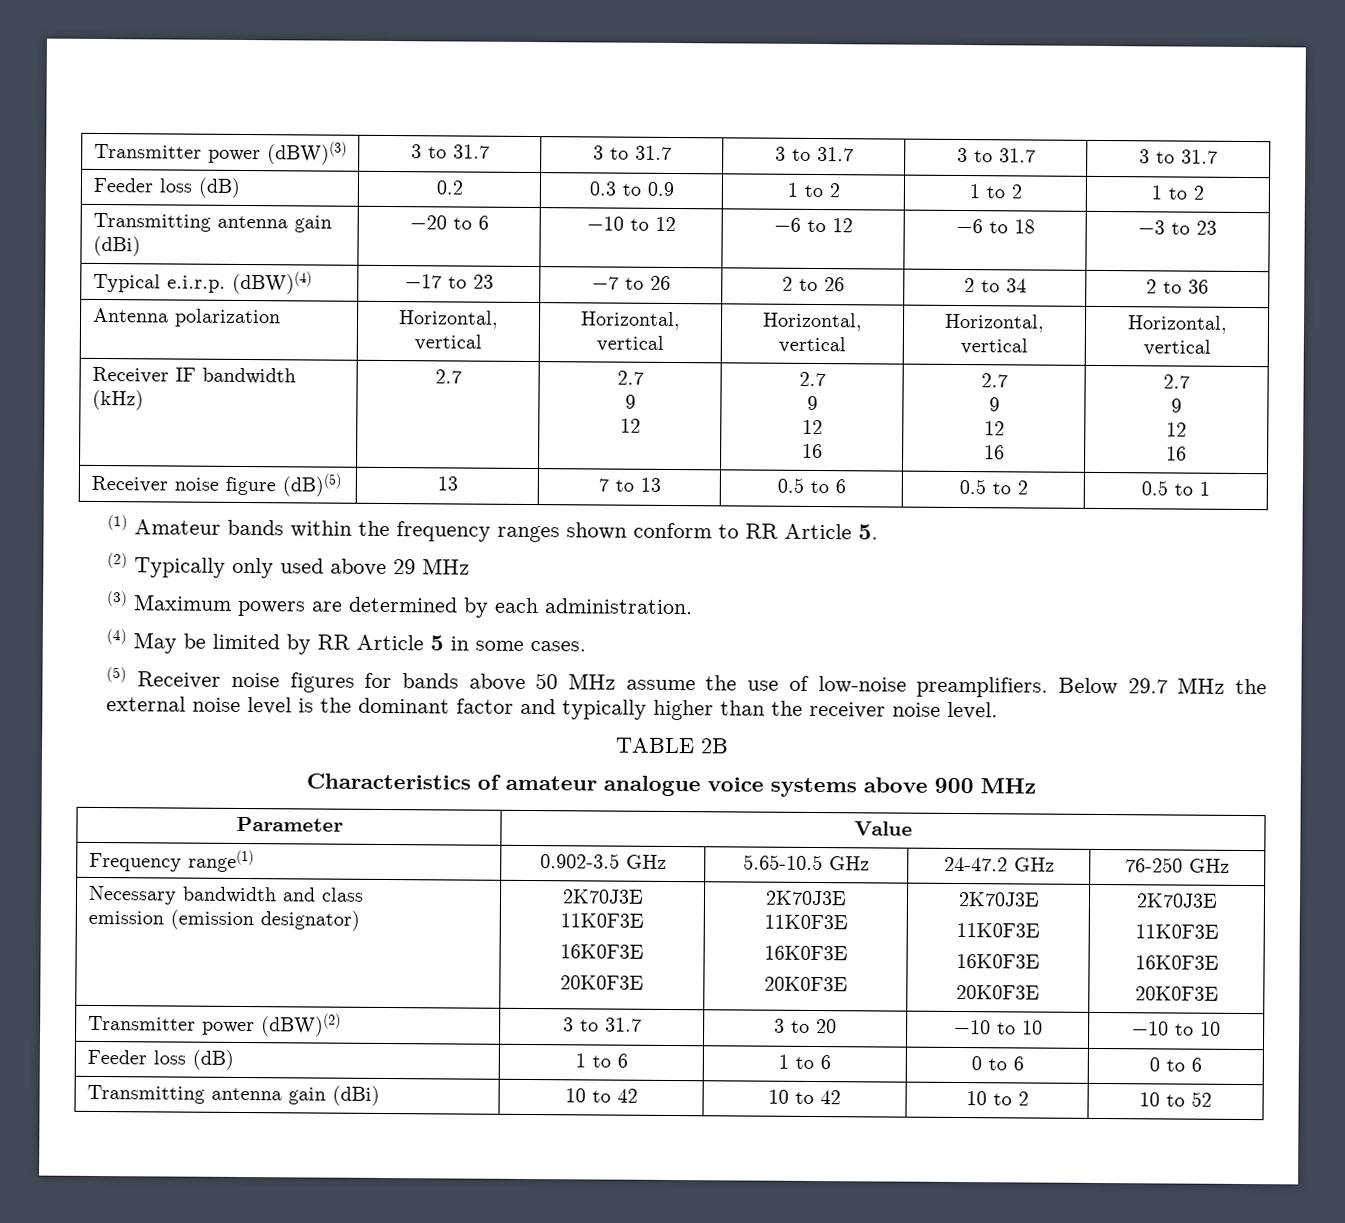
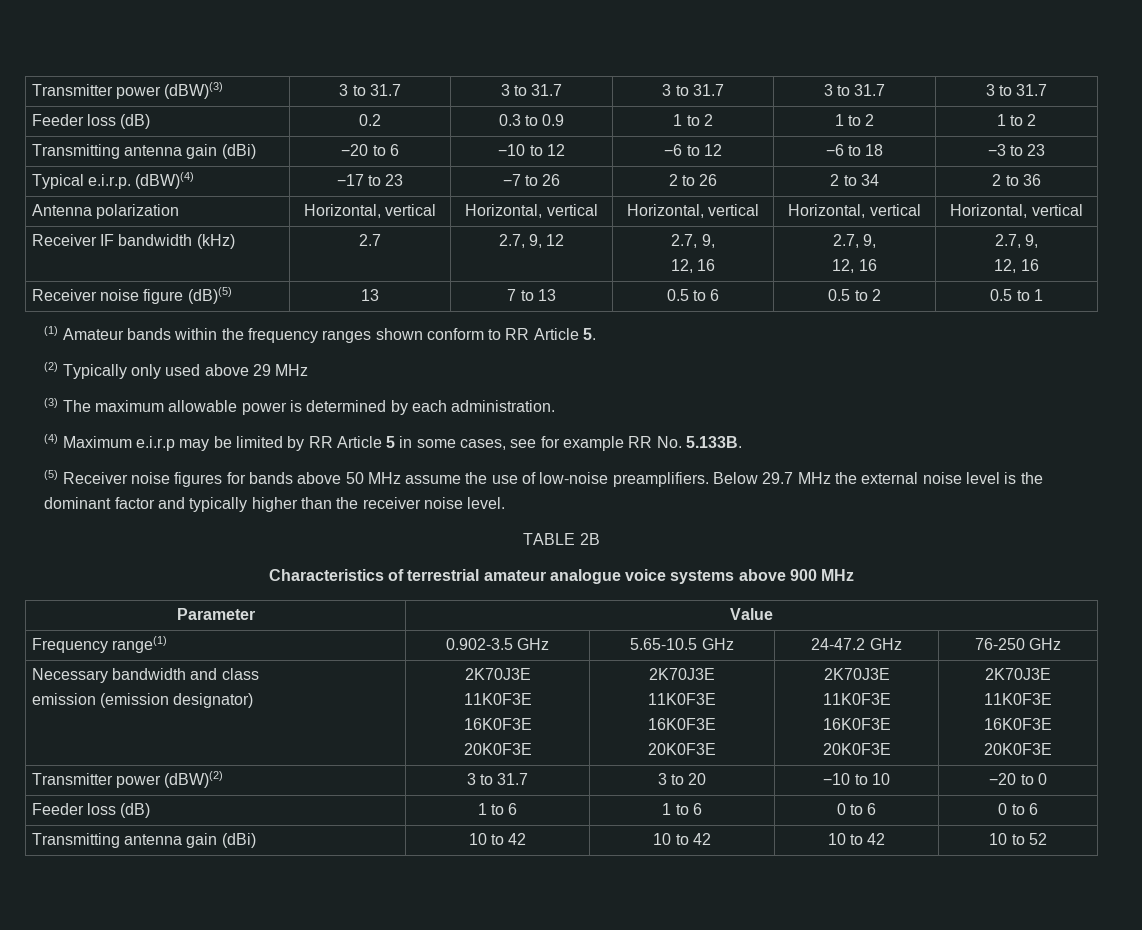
[616,370,644,385] [624,394,636,409] [619,418,641,433] [798,371,826,387] [806,395,818,411] [801,419,823,435] [801,443,823,459] [980,373,1008,388] [988,397,1000,412] [983,421,1005,436] [983,445,1005,460] [1163,374,1190,389] [1171,398,1182,413] [1166,422,1187,437] 2.7 // 9 // 12 | 2.7 // 9 // 12 // 16 | 2.7 // 9 // 12 // 16 | 2.7 // 9 // 12 // -> [498,234,565,248] [671,234,715,248] [670,259,716,273] [832,234,877,248] [832,259,877,273] [994,234,1039,248] [994,259,1017,273] 2.7, 9, 12 | 2.7, 9, // 12, 16 | 2.7, 9, // 12, 16 | 2.7, 9, // 12,
[133,594,344,617] Maximum powers are -> [62,400,302,415] The maximum allowable power is
[133,632,178,654] May -> [62,436,210,451] Maximum e.i.r.p may
[530,641,587,652] cases. -> [460,436,743,451] cases, see for example RR No. 5.133B.
(501, 782) none -> [407,569,480,581] terrestrial
[1132,1021,1221,1036] −10 to 10 -> [989,773,1047,785] −20 to 0
[1017,1091,1029,1106] 2 -> [867,833,886,845] 42

